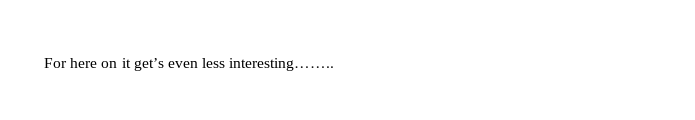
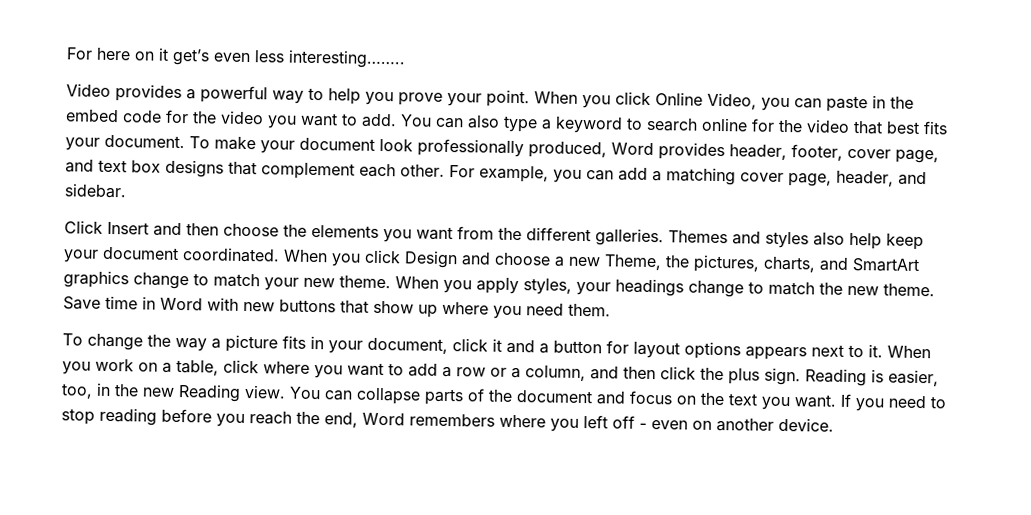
(335, 64) none -> [66,83,914,113] [65,109,948,135] [65,134,939,164] [65,159,927,187] [64,183,127,199] [64,220,924,251] [63,246,920,273] [63,270,935,298] [63,295,611,320] [62,333,931,361] [62,358,939,387] [61,382,946,412] [61,407,834,432] // Video provides a powerful way to help you prove your point. When you click Online Video, you can paste in the embed code for the video you want to add. You can also type a keyword to search online for the video that best fits your document. To make your document look professionally produced, Word provides header, footer, cover page, and text box designs that complement each other. For example, you can add a matching cover page, header, and sidebar. // Click Insert and then choose the elements you want from the different galleries. Themes and styles also help keep your document coordinated. When you click Design and choose a new Theme, the pictures, charts, and SmartArt graphics change to match your new theme. When you apply styles, your headings change to match the new theme. Save time in Word with new buttons that show up where you need them. // To change the way a picture fits in your document, click it and a button for layout options appears next to it. When you work on a table, click where you want to add a row or a column, and then click the plus sign. Reading is easier, too, in the new Reading view. You can collapse parts of the document and focus on the text you want. If you need to stop reading before you reach the end, Word remembers where you left off - even on another device.

